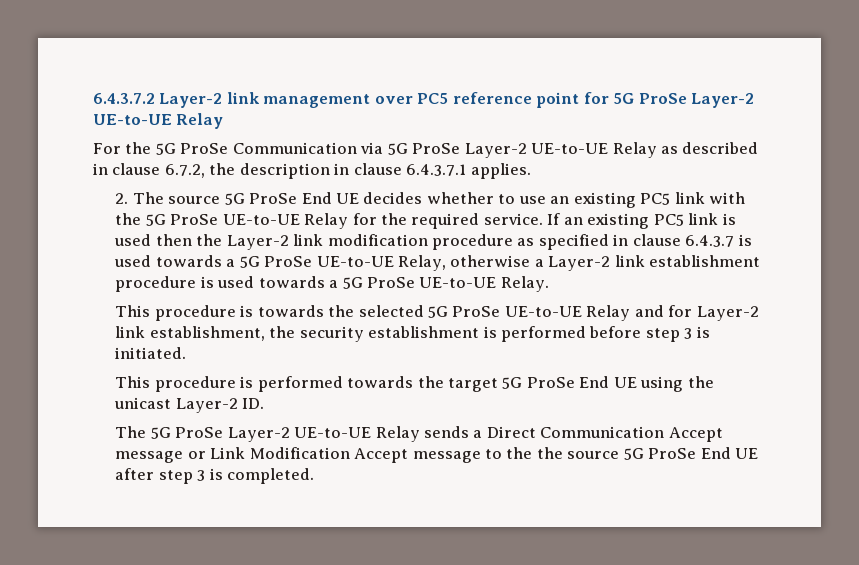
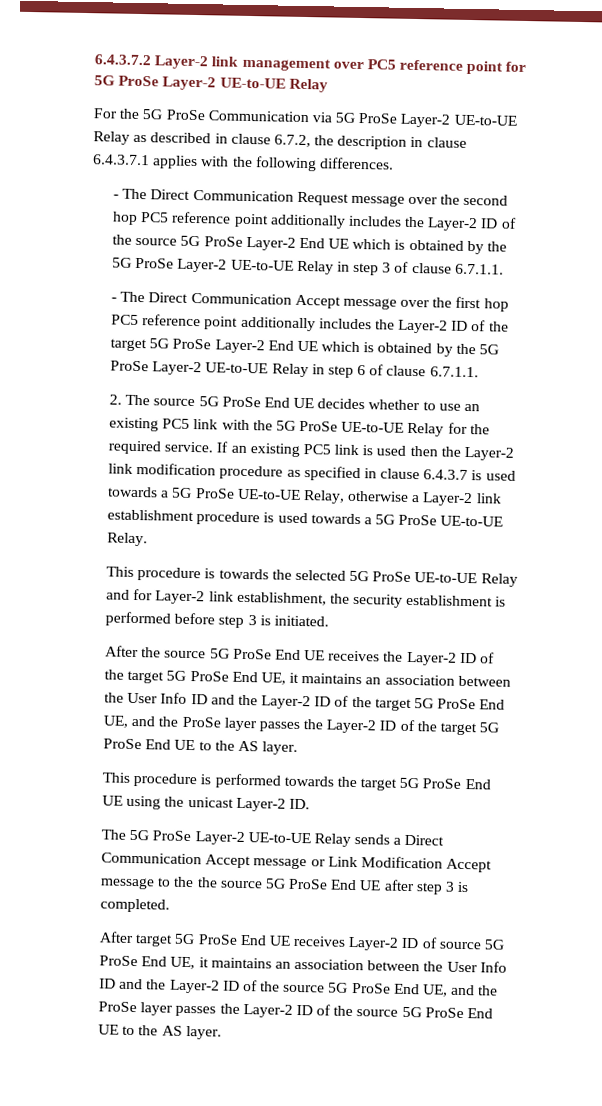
[470,163,531,179] applies. -> [152,155,394,172] [112,188,509,207] [111,211,517,232] [111,234,507,255] [111,257,504,276] [110,291,509,312] [110,314,509,334] [109,338,499,357] [109,360,479,378] applies with the following differences. // - The Direct Communication Request message over the second hop PC5 reference point additionally includes the Layer-2 ID of the source 5G ProSe Layer-2 End UE which is obtained by the 5G ProSe Layer-2 UE-to-UE Relay in step 3 of clause 6.7.1.1. // - The Direct Communication Accept message over the first hop PC5 reference point additionally includes the Layer-2 ID of the target 5G ProSe Layer-2 End UE which is obtained by the 5G ProSe Layer-2 UE-to-UE Relay in step 6 of clause 6.7.1.1.
(187, 353) none -> [104,645,495,666] [103,669,511,687] [103,692,506,712] [102,715,500,736] [102,738,299,755] // After the source 5G ProSe End UE receives the Layer-2 ID of the target 5G ProSe End UE, it maintains an association between the User Info ID and the Layer-2 ID of the target 5G ProSe End UE, and the ProSe layer passes the Layer-2 ID of the target 5G ProSe End UE to the AS layer.
(315, 476) none -> [98,931,505,951] [98,955,507,973] [98,978,499,997] [97,1001,493,1019] [97,1024,222,1040] // After target 5G ProSe End UE receives Layer-2 ID of source 5G ProSe End UE, it maintains an association between the User Info ID and the Layer-2 ID of the source 5G ProSe End UE, and the ProSe layer passes the Layer-2 ID of the source 5G ProSe End UE to the AS layer.

